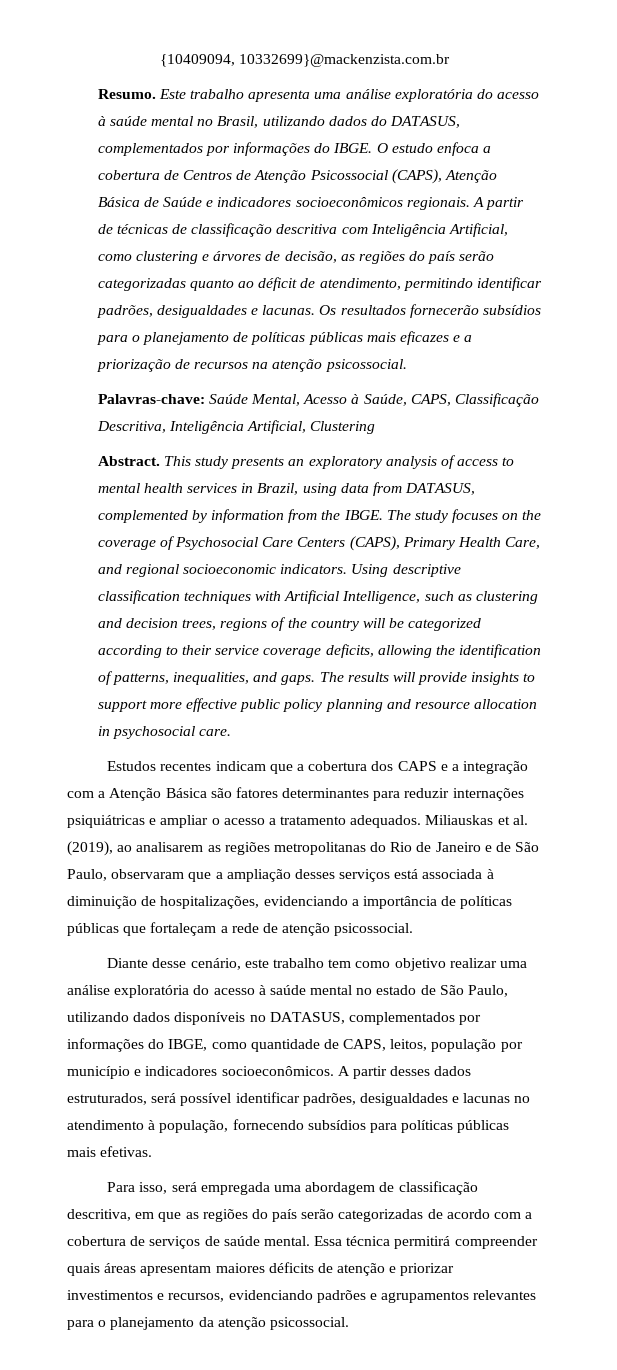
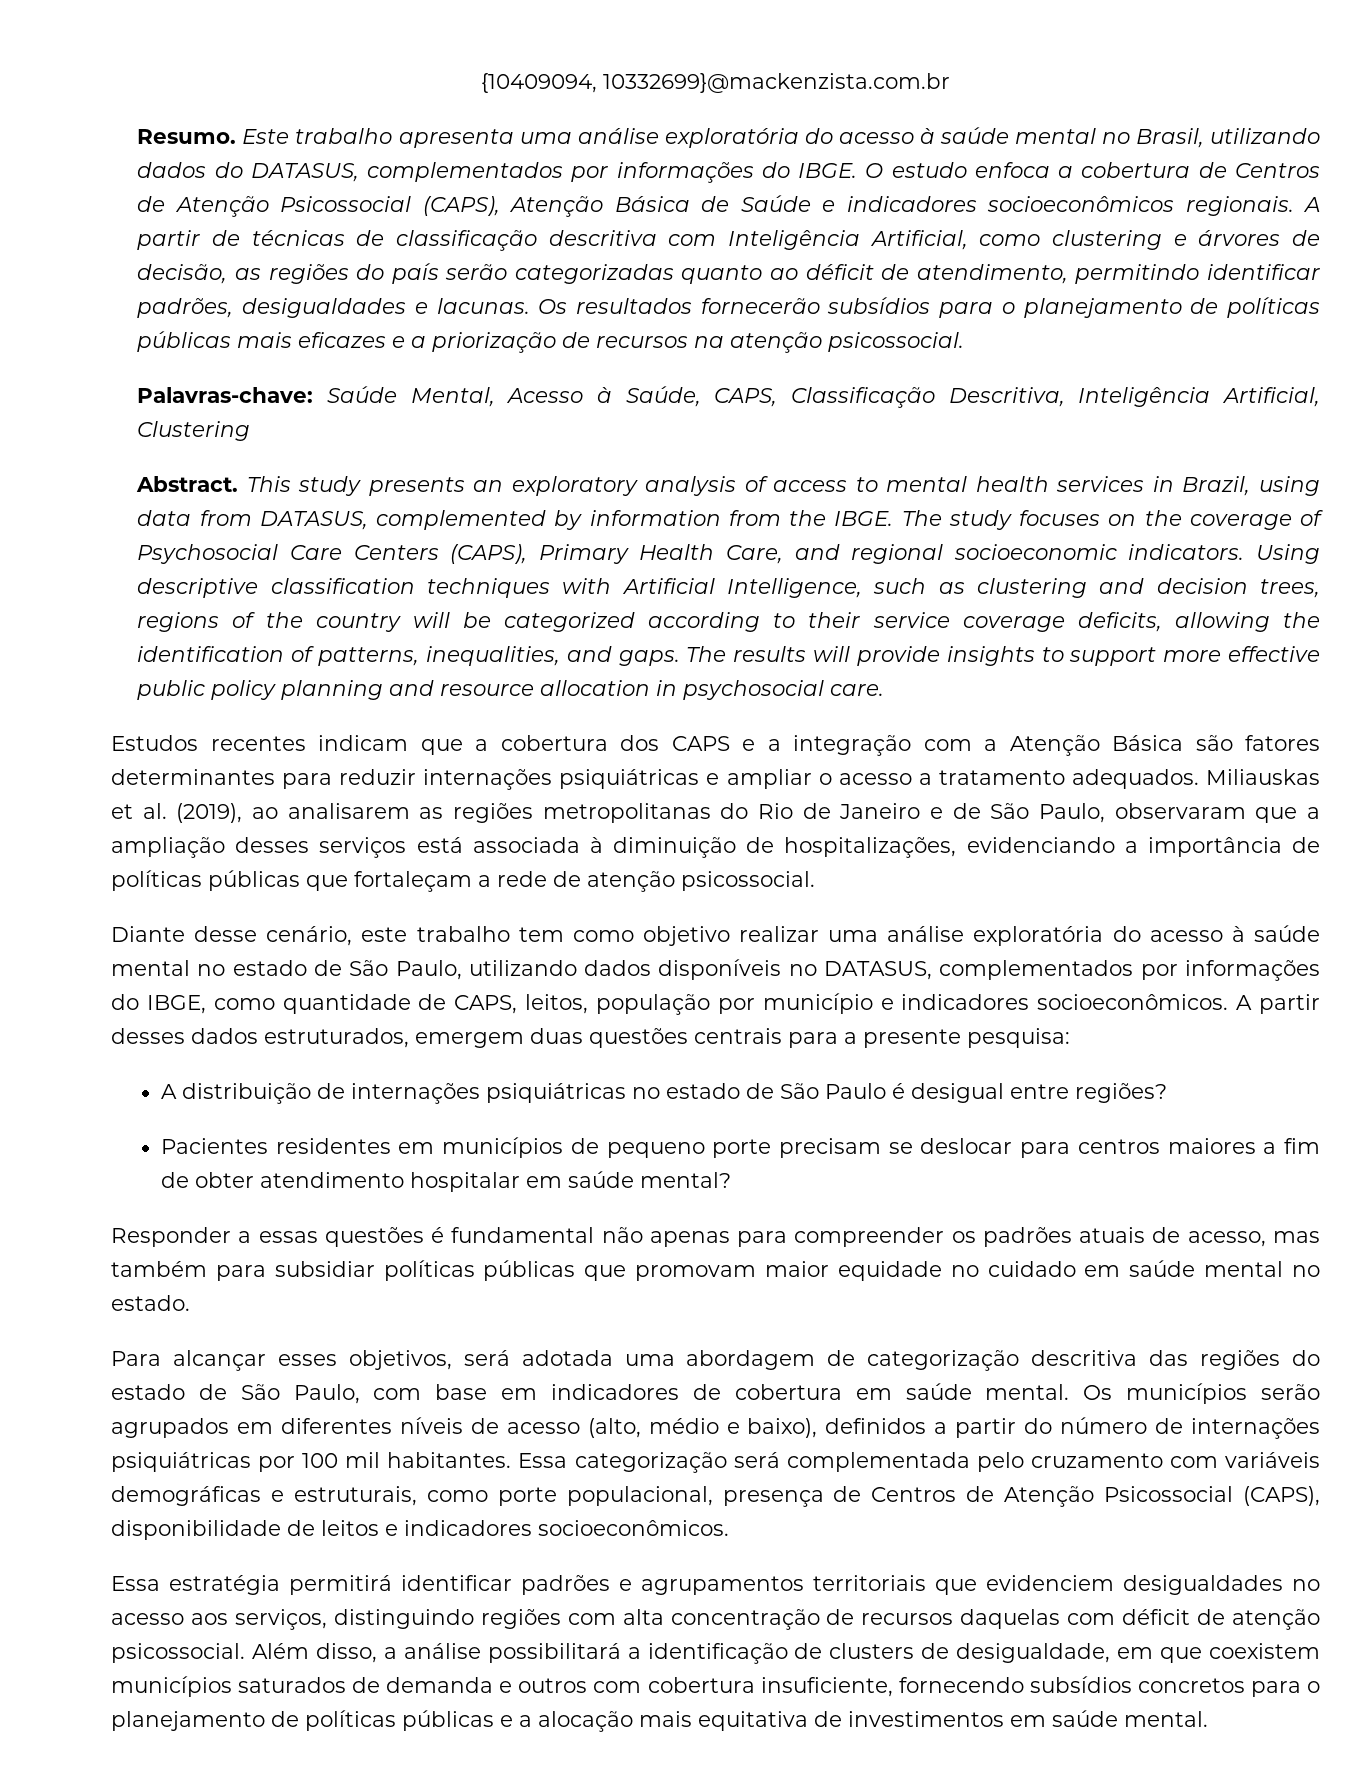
[151,1092,531,1106] [67,1119,510,1133] [67,1146,153,1157] [107,1181,478,1195] [67,1209,533,1222] [67,1236,538,1249] [67,1262,455,1276] [67,1290,537,1303] [67,1317,349,1330] será possível identificar padrões, desigualdades e lacunas no atendimento à população, fornecendo subsídios para políticas públicas mais efetivas. // Para isso, será empregada uma abordagem de classificação descritiva, em que as regiões do país serão categorizadas de acordo com a cobertura de serviços de saúde mental. Essa técnica permitirá compreender quais áreas apresentam maiores déficits de atenção e priorizar investimentos e recursos, evidenciando padrões e agrupamentos relevantes para o planejamento da atenção psicossocial. -> [415,1028,1070,1048] [161,1083,1168,1104] [161,1137,1321,1158] [161,1171,732,1192] [111,1227,1320,1247] [111,1260,1321,1281] [111,1295,190,1311] [111,1350,1320,1371] [111,1383,1320,1404] [111,1417,1320,1439] [111,1452,1320,1473] [111,1486,1320,1507] [111,1520,729,1540] [111,1575,1320,1595] [111,1609,1320,1630] [111,1643,1320,1664] [111,1676,1321,1697] [111,1710,1208,1732] emergem duas questões centrais para a presente pesquisa: // A distribuição de internações psiquiátricas no estado de São Paulo é desigual entre regiões? // Pacientes residentes em municípios de pequeno porte precisam se deslocar para centros maiores a fim de obter atendimento hospitalar em saúde mental? // Responder a essas questões é fundamental não apenas para compreender os padrões atuais de acesso, mas também para subsidiar políticas públicas que promovam maior equidade no cuidado em saúde mental no estado. // Para alcançar esses objetivos, será adotada uma abordagem de categorização descritiva das regiões do estado de São Paulo, com base em indicadores de cobertura em saúde mental. Os municípios serão agrupados em diferentes níveis de acesso (alto, médio e baixo), definidos a partir do número de internações psiquiátricas por 100 mil habitantes. Essa categorização será complementada pelo cruzamento com variáveis demográficas e estruturais, como porte populacional, presença de Centros de Atenção Psicossocial (CAPS), disponibilidade de leitos e indicadores socioeconômicos. // Essa estratégia permitirá identificar padrões e agrupamentos territoriais que evidenciem desigualdades no acesso aos serviços, distinguindo regiões com alta concentração de recursos daquelas com déficit de atenção psicossocial. Além disso, a análise possibilitará a identificação de clusters de desigualdade, em que coexistem municípios saturados de demanda e outros com cobertura insuficiente, fornecendo subsídios concretos para o planejamento de políticas públicas e a alocação mais equitativa de investimentos em saúde mental.

